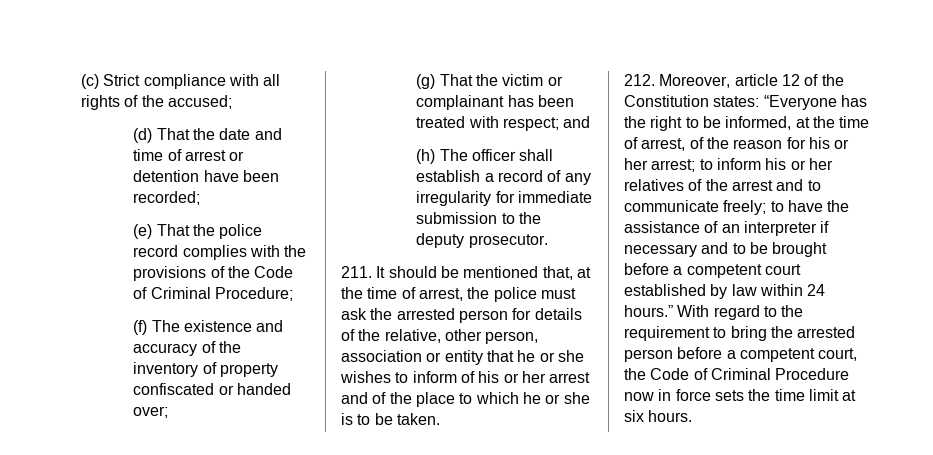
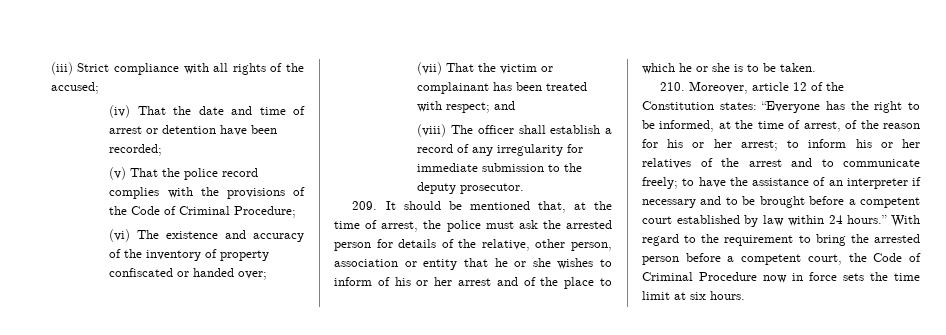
[81,74,100,89] (c) -> [50,62,73,75] (iii)
[133,128,153,143] (d) -> [109,105,131,118] (iv)
[133,224,153,239] (e) -> [109,167,127,180] (v)
[133,320,148,335] (f) -> [109,229,131,242] (vi)
[416,74,436,89] (g) -> [417,62,443,75] (vii)
[416,149,436,164] (h) -> [417,124,447,137] (viii)
[341,266,372,278] 211. -> [352,201,378,210] 209.
[624,74,655,86] 212. -> [660,82,686,91] 210.

